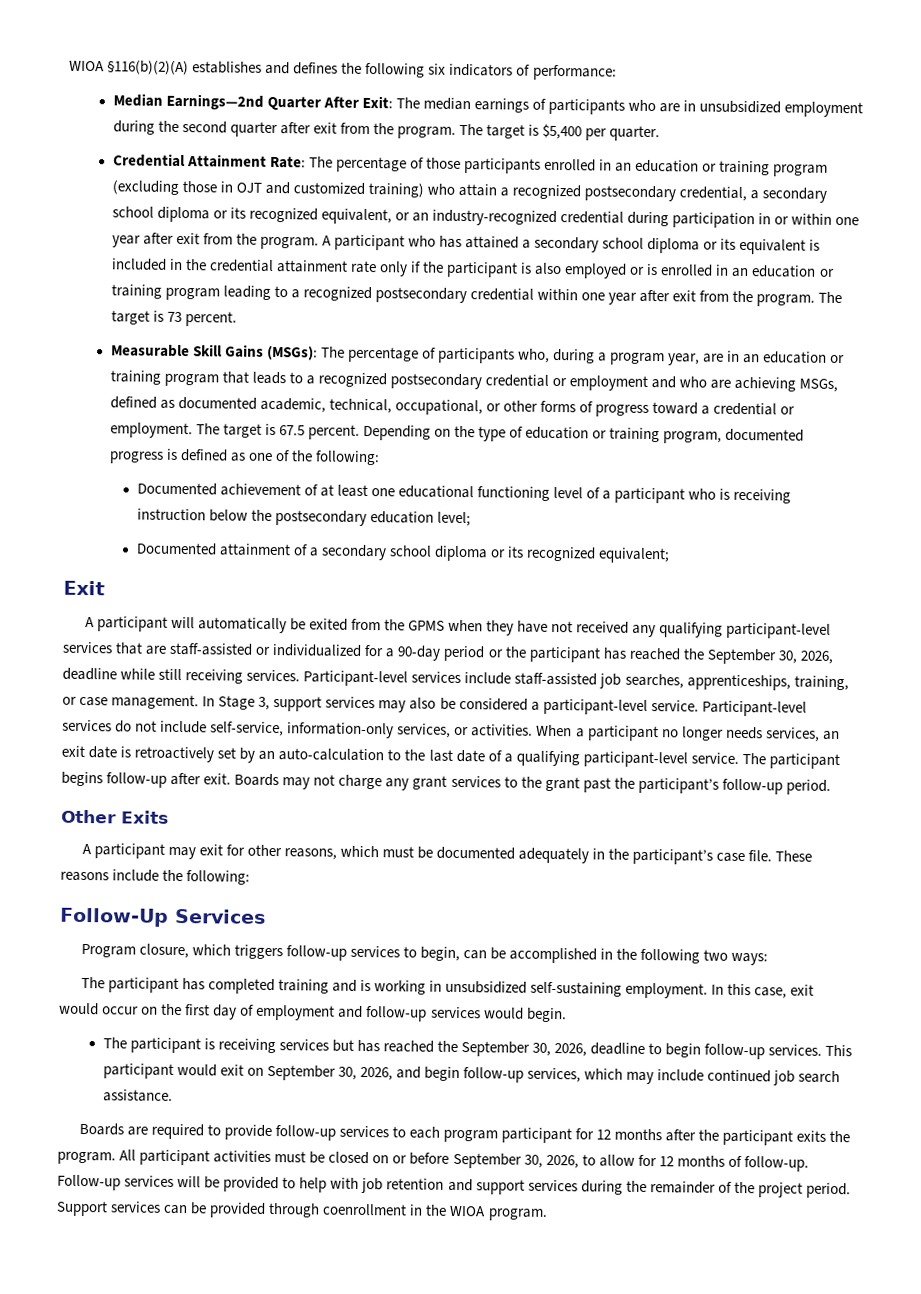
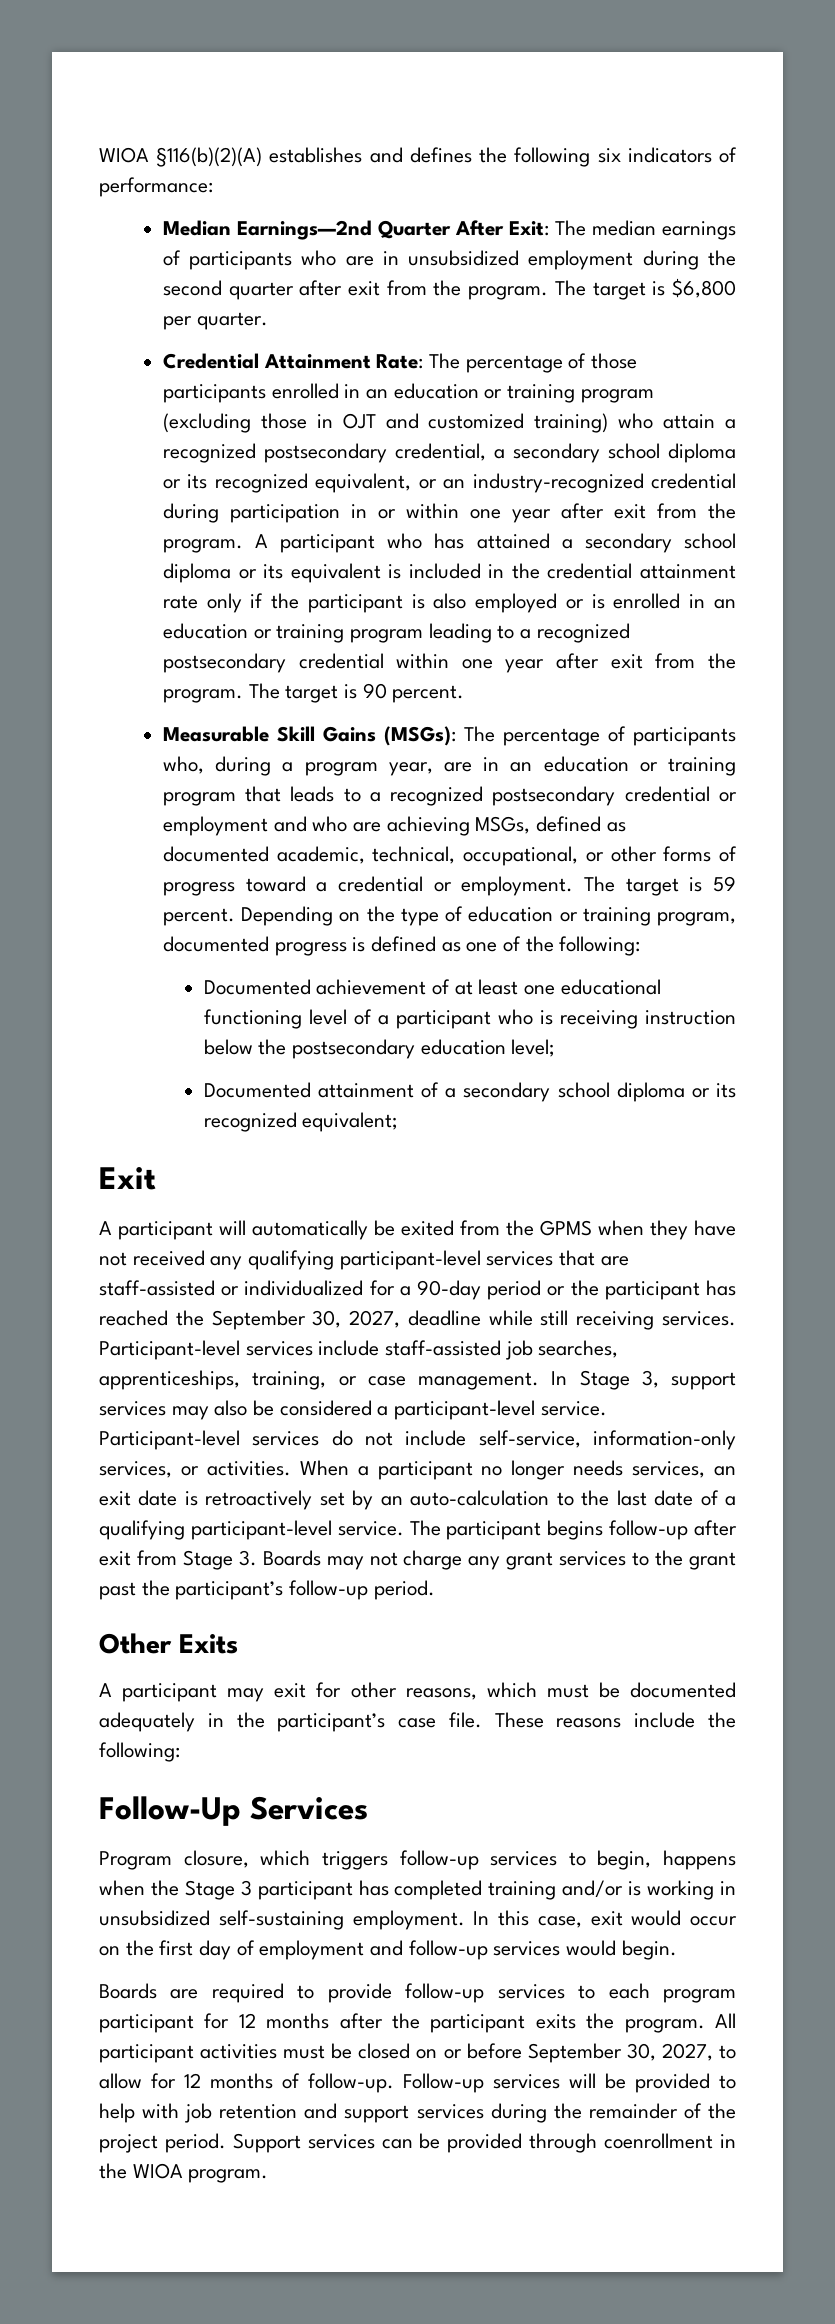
[542,123,583,140] $5,400 -> [672,278,736,298] $6,800
[166,311,182,323] 73 -> [362,683,387,699] 90
[278,425,305,436] 67.5 -> [712,876,736,892] 59
[799,650,833,664] 2026, -> [349,1310,401,1328] 2027,
[203,773,232,785] exit. -> [99,1550,257,1570] exit from Stage 3.
[462,947,769,966] [80,976,105,989] can be accomplished in the following two ways: // The -> [663,1850,736,1870] [99,1880,252,1900] happens when the Stage 3
[331,979,357,992] and -> [562,1880,624,1898] and/or
[102,1037,853,1060] [102,1063,841,1086] [102,1089,173,1102] // The participant is receiving services but has reached the September 30, 2026, deadline to begin follow-up services. This participant would exit on September 30, 2026, and begin follow-up services, which may include continued job search assistance. -> (677, 1950) none
[545,1154,579,1169] 2026, -> [661,2043,713,2061] 2027,

